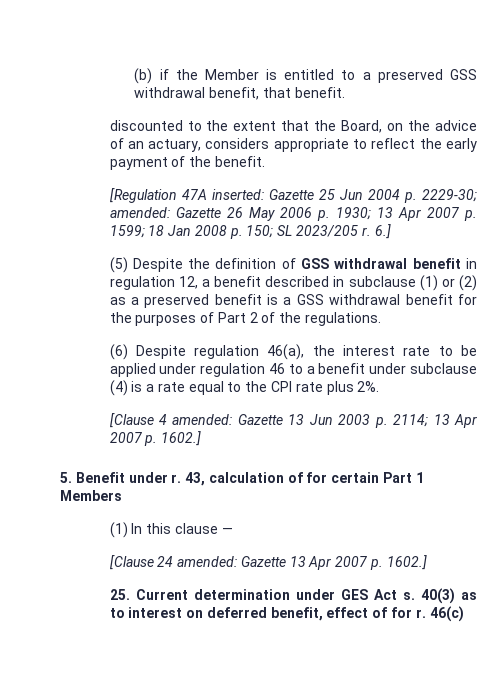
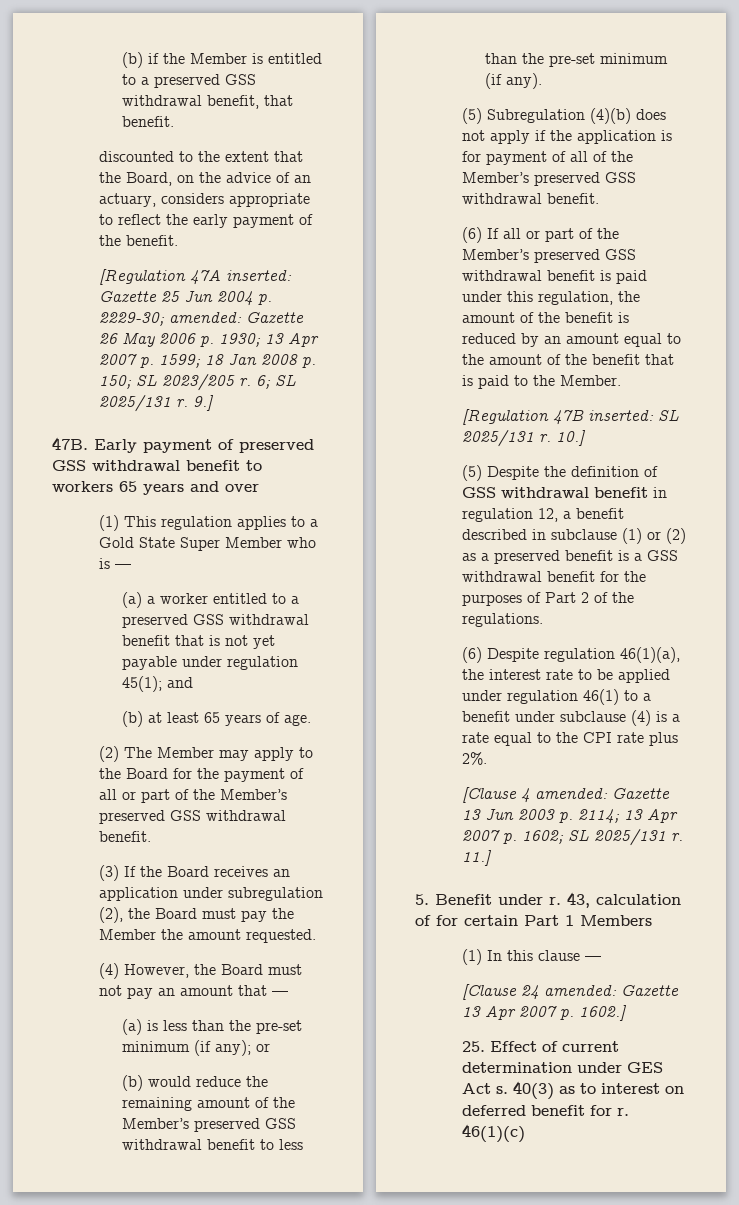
[374,224,391,239] 6.] -> [255,374,296,389] [98,395,214,412] [52,437,314,453] [52,460,262,471] [52,481,259,495] [98,515,318,531] [98,537,316,551] [98,558,131,569] [121,592,299,608] [121,614,309,628] [121,635,275,649] [121,656,298,670] [121,676,193,692] [121,711,311,727] [98,746,313,762] [98,768,304,782] [98,789,287,803] [98,810,286,824] [98,831,151,842] [98,865,290,881] [98,887,323,901] [98,907,294,923] [98,929,316,943] [98,963,302,979] [98,985,288,999] [121,1019,302,1035] [121,1040,270,1056] [121,1075,268,1091] [121,1097,295,1111] [121,1118,296,1132] [121,1139,303,1150] [484,53,668,67] [484,73,542,89] [461,108,666,124] [461,130,672,144] [461,151,633,165] [461,172,636,186] [461,193,599,204] [461,227,619,243] [461,249,636,263] [461,270,647,284] [461,291,640,305] [461,312,629,323] [461,333,681,347] [461,354,674,365] [461,375,621,389] [461,409,679,425] [461,430,586,447] 6; SL 2025/131 r. 9.] // 47B. Early payment of preserved GSS withdrawal benefit to workers 65 years and over // (1) This regulation applies to a Gold State Super Member who is — // (a) a worker entitled to a preserved GSS withdrawal benefit that is not yet payable under regulation 45(1); and // (b) at least 65 years of age. // (2) The Member may apply to the Board for the payment of all or part of the Member’s preserved GSS withdrawal benefit. // (3) If the Board receives an application under subregulation (2), the Board must pay the Member the amount requested. // (4) However, the Board must not pay an amount that — // (a) is less than the pre-set minimum (if any); or // (b) would reduce the remaining amount of the Member’s preserved GSS withdrawal benefit to less than the pre-set minimum (if any). // (5) Subregulation (4)(b) does not apply if the application is for payment of all of the Member’s preserved GSS withdrawal benefit. // (6) If all or part of the Member’s preserved GSS withdrawal benefit is paid under this regulation, the amount of the benefit is reduced by an amount equal to the amount of the benefit that is paid to the Member. // [Regulation 47B inserted: SL 2025/131 r. 10.]
[267,344,305,360] 46(a), -> [619,647,680,663] 46(1)(a),
[268,363,285,374] 46 -> [582,689,619,705] 46(1)
[161,431,202,446] 1602.] -> [521,829,683,846] [461,850,492,866] 1602; SL 2025/131 r. 11.]
[135,589,188,600] Current -> [489,1041,619,1052] Effect of current
[270,607,388,621] benefit, effect of -> [530,1105,585,1116] benefit
[429,606,464,622] 46(c) -> [461,1124,525,1143] 46(1)(c)

